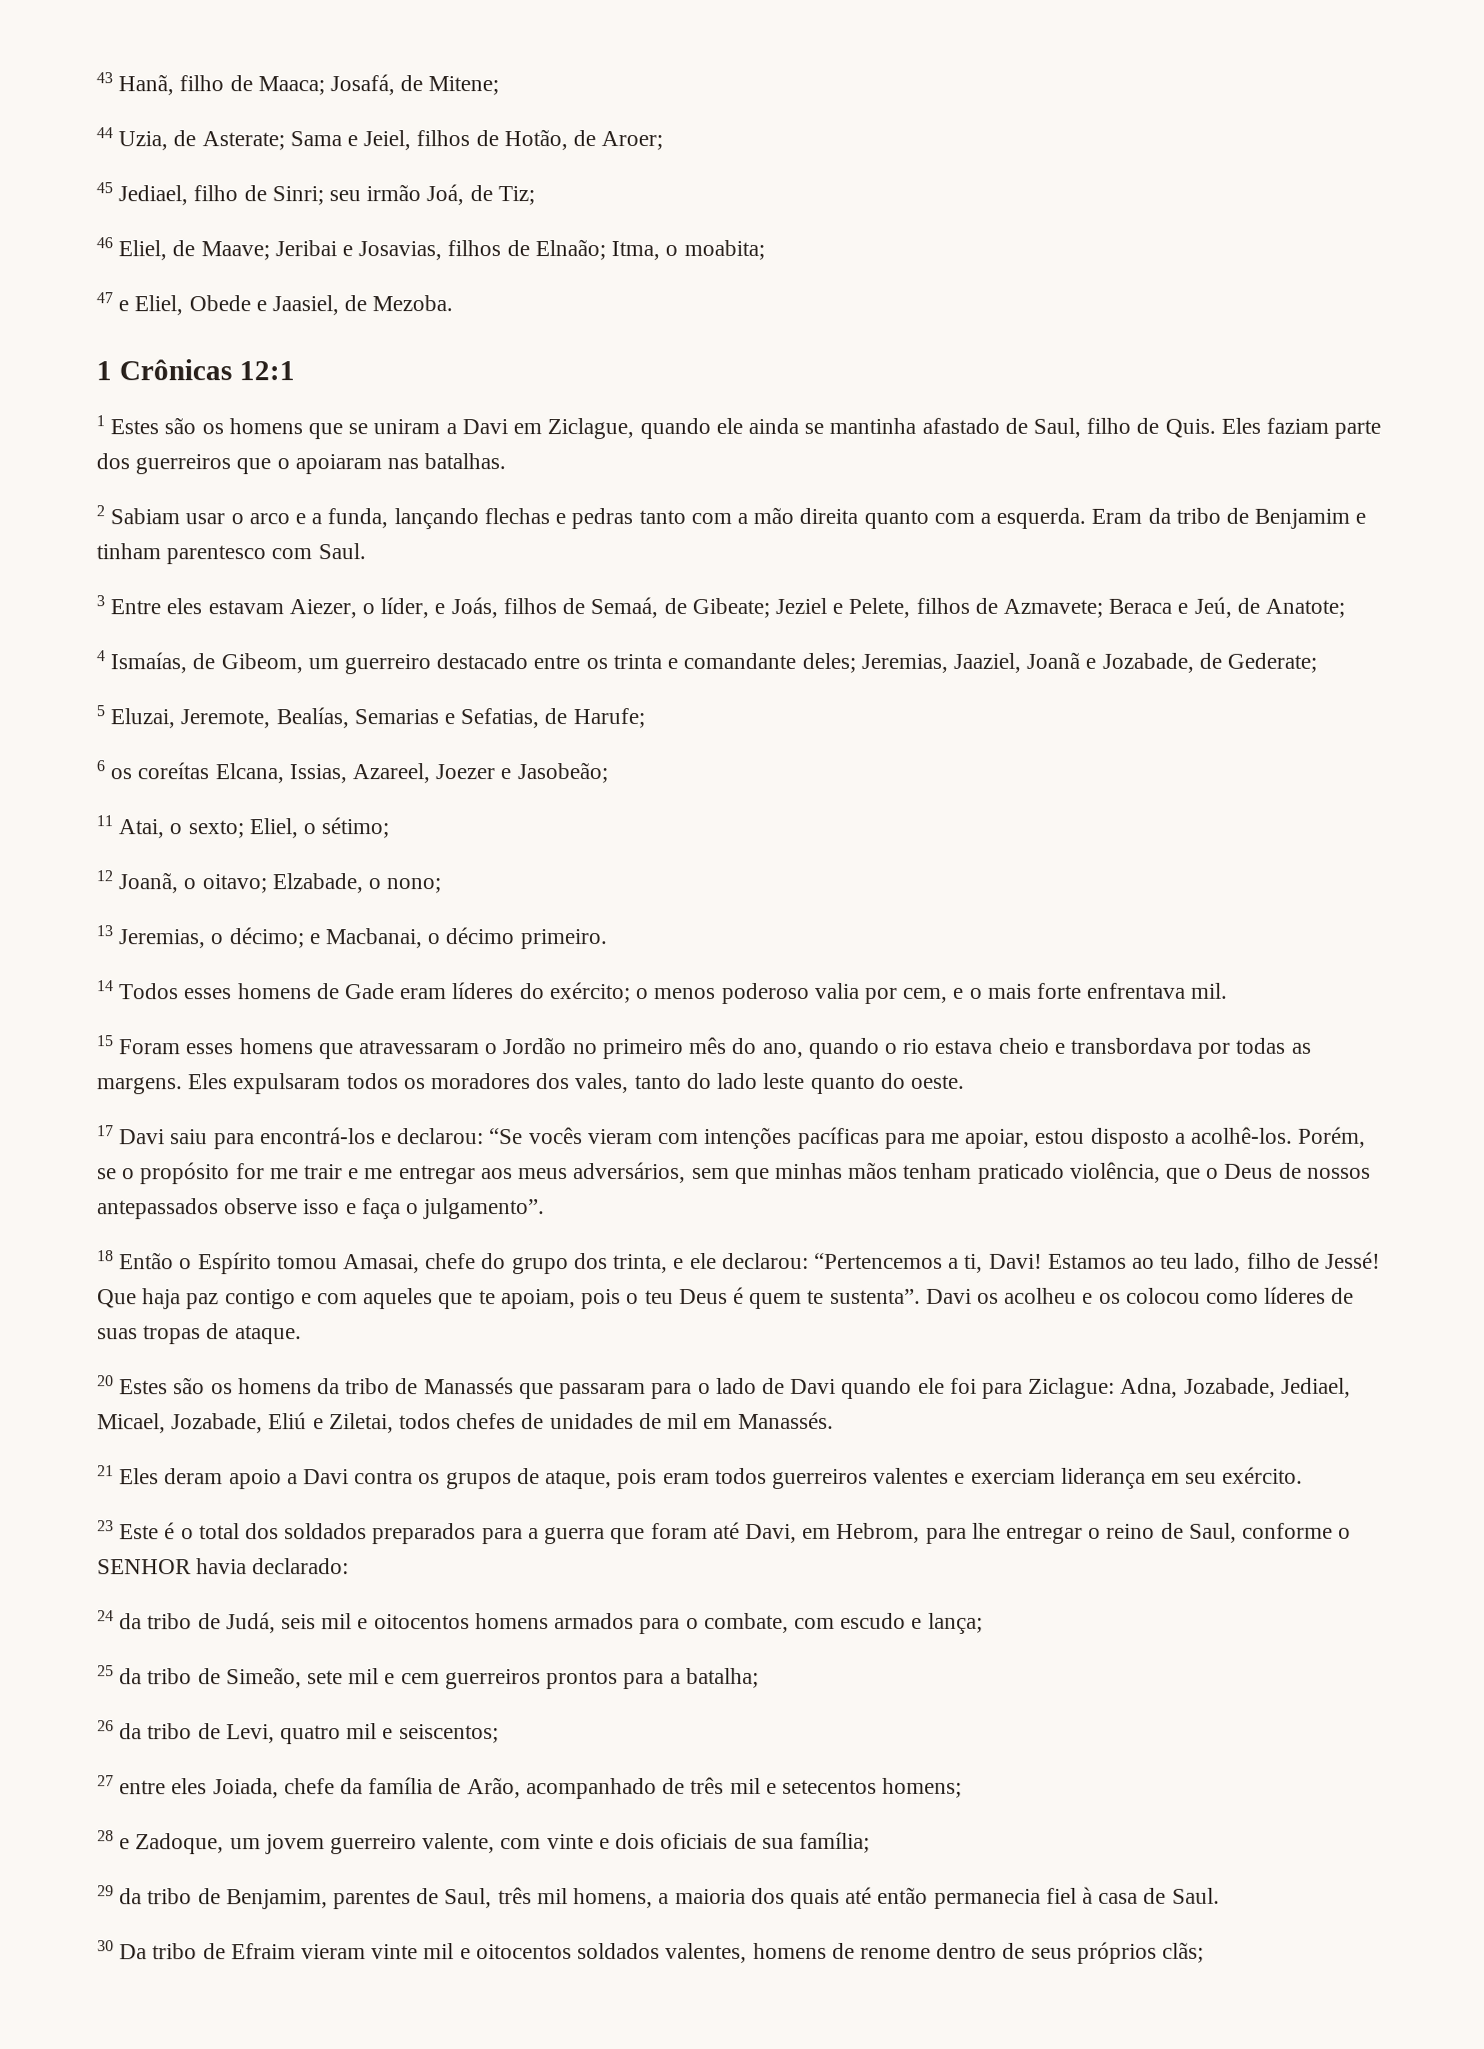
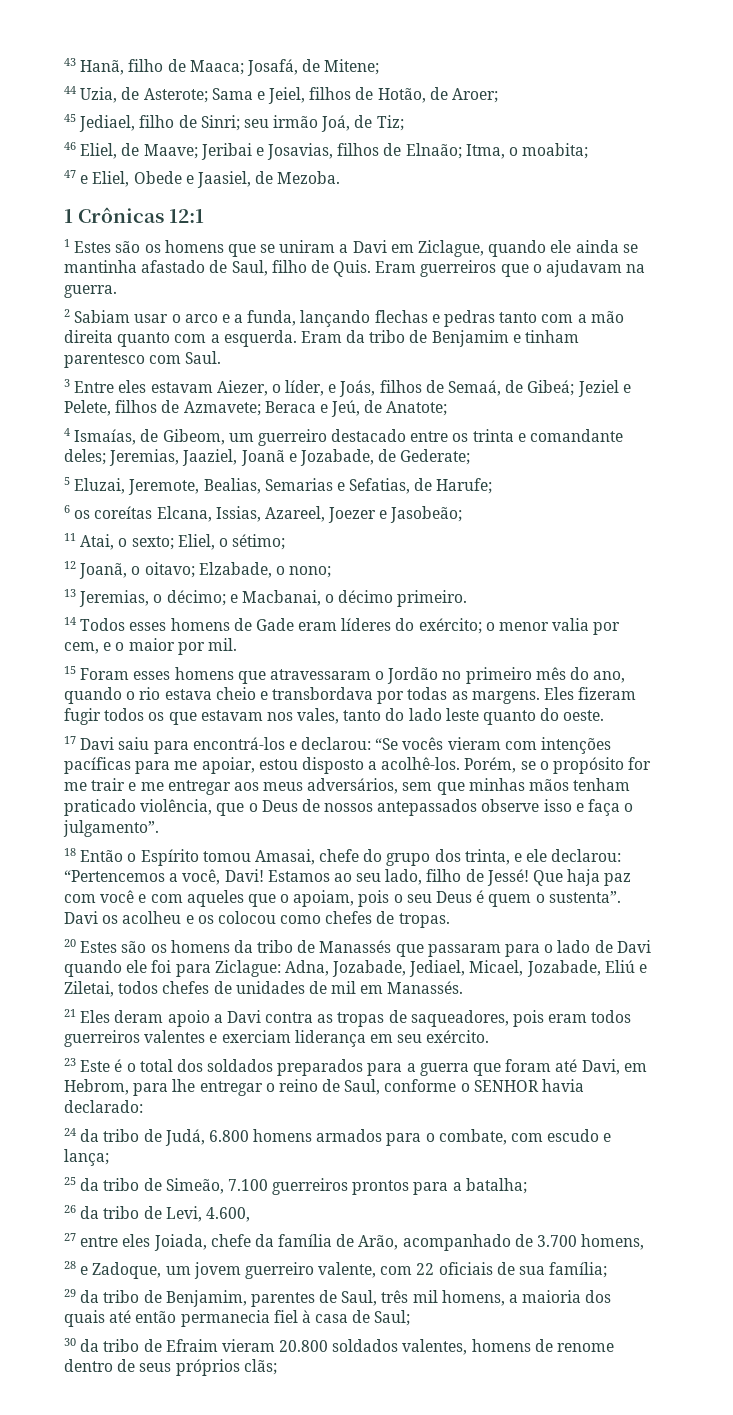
[201,131,285,151] Asterate; -> [143,88,208,103] Asterote;
[1220,417,1382,439] [96,453,507,475] Eles faziam parte dos guerreiros que o apoiaram nas batalhas. -> [375,260,646,277] [64,285,117,298] Eram guerreiros que o ajudavam na guerra.
[691,597,770,619] Gibeate; -> [527,380,575,396] Gibeá;
[275,707,349,729] Bealías, -> [203,478,261,494] Bealias,
[653,982,809,1005] menos poderoso -> [499,622,550,631] menor
[986,982,1186,999] mais forte enfrentava -> [128,638,205,655] maior por
[233,1073,571,1095] expulsaram todos os moradores dos -> [578,687,637,700] [64,708,293,725] fizeram fugir todos os que estavam nos
[964,1253,984,1273] ti, -> [182,869,221,885] você,
[1160,1254,1190,1269] teu -> [356,873,382,882] seu
[224,1289,296,1310] contigo -> [64,890,135,903] com você
[478,1290,496,1305] te -> [280,894,290,903] o
[644,1290,674,1305] teu -> [406,894,432,903] seu
[807,1289,825,1304] te -> [535,894,545,903] o
[1264,1286,1355,1304] [97,1323,302,1345] líderes de suas tropas de ataque. -> [325,911,450,928] chefes de tropas.
[418,1468,613,1490] os grupos de ataque, -> [317,1010,509,1027] as tropas de saqueadores,
[281,1613,470,1630] seis mil e oitocentos -> [208,1130,249,1142] 6.800
[307,1668,440,1685] sete mil e cem -> [227,1179,268,1191] 7.100
[280,1723,499,1745] quatro mil e seiscentos; -> [205,1207,250,1222] 4.600,
[690,1777,963,1798] três mil e setecentos homens; -> [537,1234,645,1250] 3.700 homens,
[546,1833,656,1850] vinte e dois -> [416,1263,435,1275] 22
[1171,1887,1220,1904] Saul. -> [374,1310,411,1326] Saul;
[119,1944,148,1960] Da -> [80,1339,100,1352] da
[371,1943,572,1960] vinte mil e oitocentos -> [279,1340,329,1352] 20.800

